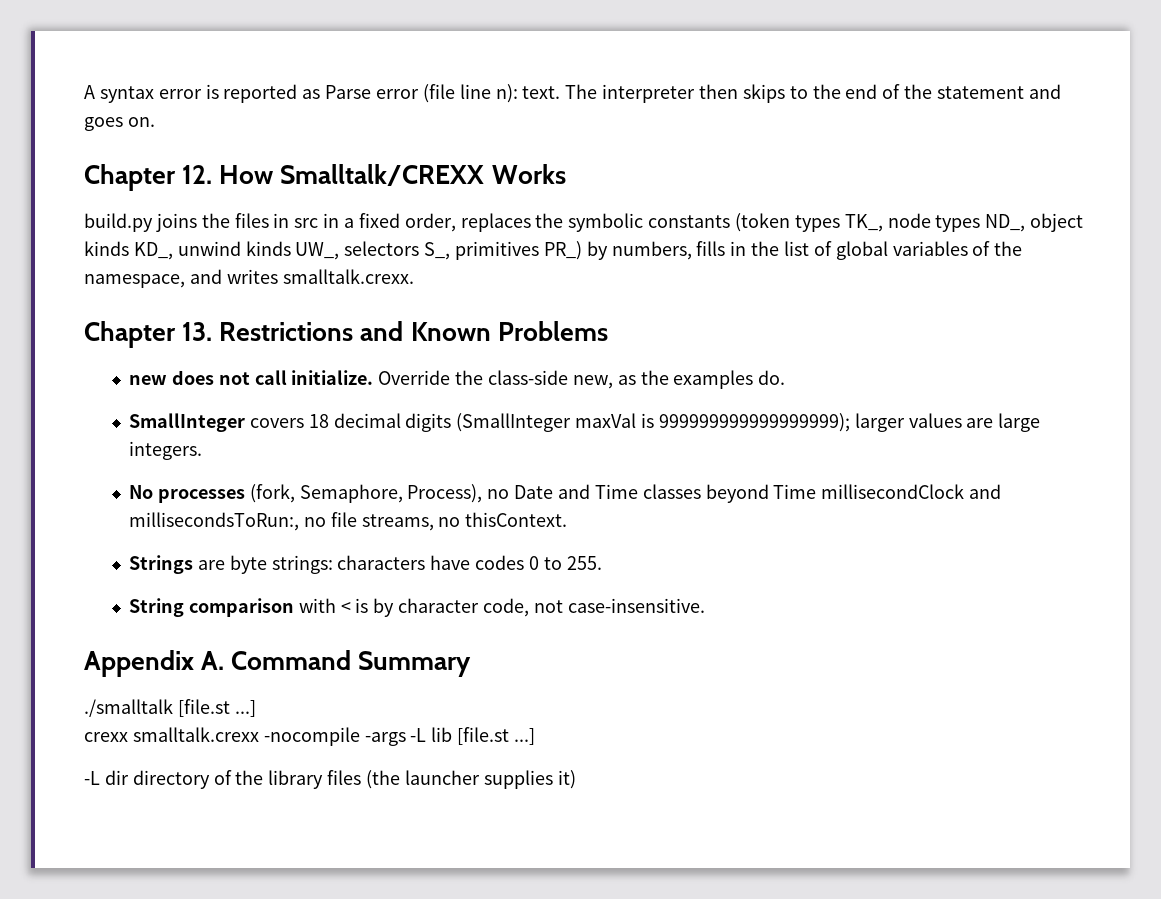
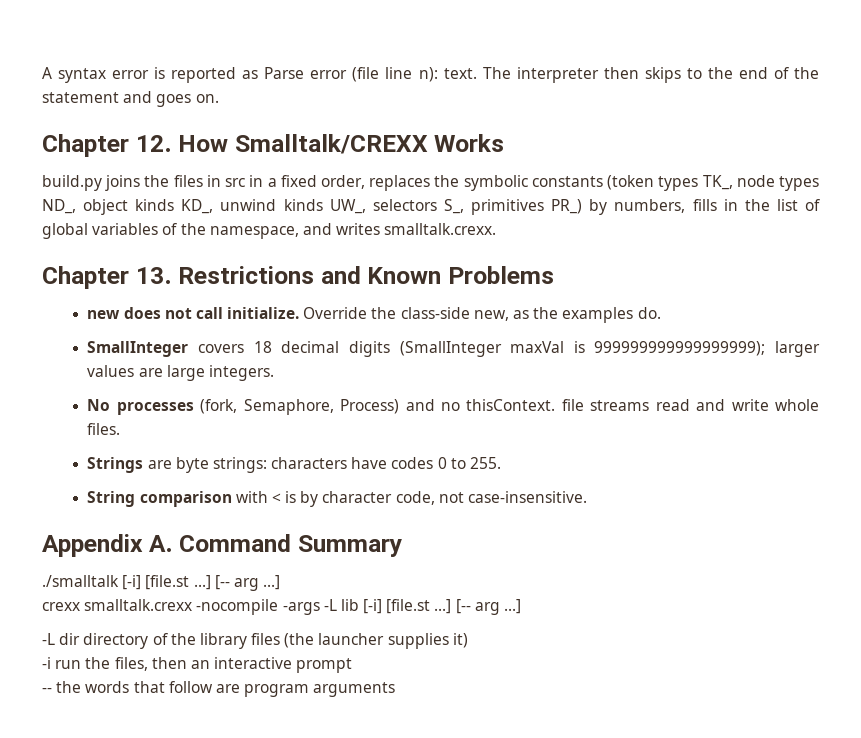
[407,484,1002,503] [128,512,568,531] Process), no Date and Time classes beyond Time millisecondClock and millisecondsToRun:, no file streams, no thisContext. -> [340,399,819,414] [87,423,121,435] Process) and no thisContext. file streams read and write whole files.
[177,699,256,717] [file.st ...] -> [122,575,281,591] [-i] [file.st ...] [-- arg ...]
[457,727,536,745] [file.st ...] -> [363,599,522,615] [-i] [file.st ...] [-- arg ...]
(576, 779) none -> [42,657,353,673] [42,681,396,697] // -i run the files, then an interactive prompt // -- the words that follow are program arguments

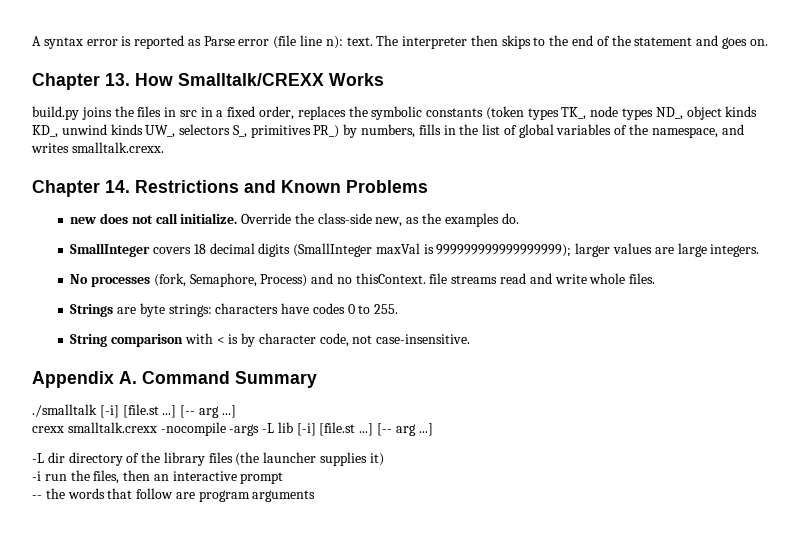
[135,135,172,152] 12. -> [105,73,130,86] 13.
[135,267,172,284] 13. -> [105,180,130,193] 14.

